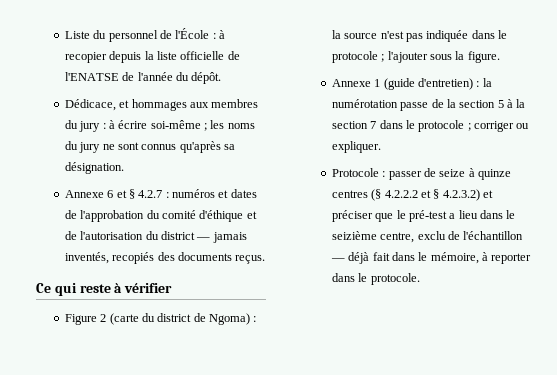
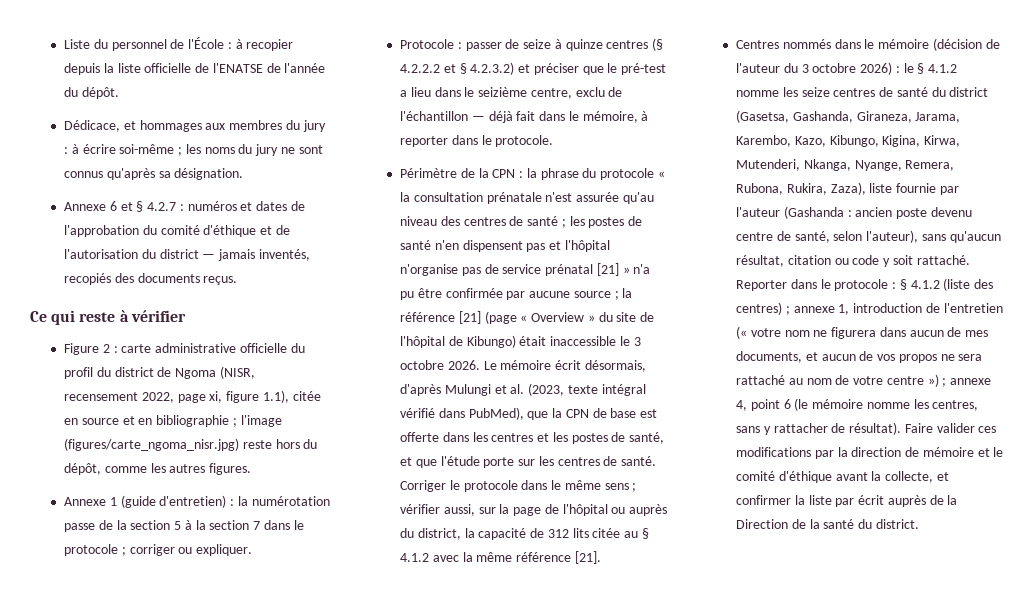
[109,313,257,325] [331,30,508,42] [331,51,500,63] (carte du district de Ngoma) : la source n'est pas indiquée dans le protocole ; l'ajouter sous la figure. -> [113,343,305,353] [63,366,255,379] [63,390,321,403] [63,415,282,427] [63,438,318,451] [63,463,252,475] : carte administrative officielle du profil du district de Ngoma (NISR, recensement 2022, page xi, figure 1.1), citée en source et en bibliographie ; l'image (figures/carte_ngoma_nisr.jpg) reste hors du dépôt, comme les autres figures.
(420, 279) none -> [399,168,666,180] [399,192,654,204] [399,216,643,228] [399,240,610,252] [399,263,651,276] [399,288,633,300] [399,311,655,324] [399,335,641,348] [399,360,646,372] [399,383,646,396] [399,407,658,420] [399,432,665,444] [399,456,657,468] [399,480,637,492] [399,504,668,516] [399,528,650,540] [399,551,601,564] [735,38,1000,51] [735,62,958,75] [735,87,989,97] [735,110,961,123] [735,135,961,147] [735,159,955,171] [735,182,959,195] [735,206,972,219] [735,230,1001,243] [735,255,970,267] [735,278,994,291] [735,302,1003,315] [735,326,989,339] [735,351,983,363] [735,374,992,387] [735,398,979,411] [735,422,997,435] [735,447,1004,459] [735,471,949,483] [735,495,958,507] [735,519,919,529] // Périmètre de la CPN : la phrase du protocole « la consultation prénatale n'est assurée qu'au niveau des centres de santé ; les postes de santé n'en dispensent pas et l'hôpital n'organise pas de service prénatal [21] » n'a pu être confirmée par aucune source ; la référence [21] (page « Overview » du site de l'hôpital de Kibungo) était inaccessible le 3 octobre 2026. Le mémoire écrit désormais, d'après Mulungi et al. (2023, texte intégral vérifié dans PubMed), que la CPN de base est offerte dans les centres et les postes de santé, et que l'étude porte sur les centres de santé. Corriger le protocole dans le même sens ; vérifier aussi, sur la page de l'hôpital ou auprès du district, la capacité de 312 lits citée au § 4.1.2 avec la même référence [21]. // Centres nommés dans le mémoire (décision de l'auteur du 3 octobre 2026) : le § 4.1.2 nomme les seize centres de santé du district (Gasetsa, Gashanda, Giraneza, Jarama, Karembo, Kazo, Kibungo, Kigina, Kirwa, Mutenderi, Nkanga, Nyange, Remera, Rubona, Rukira, Zaza), liste fournie par l'auteur (Gashanda : ancien poste devenu centre de santé, selon l'auteur), sans qu'aucun résultat, citation ou code y soit rattaché. Reporter dans le protocole : § 4.1.2 (liste des centres) ; annexe 1, introduction de l'entretien (« votre nom ne figurera dans aucun de mes documents, et aucun de vos propos ne sera rattaché au nom de votre centre ») ; annexe 4, point 6 (le mémoire nomme les centres, sans y rattacher de résultat). Faire valider ces modifications par la direction de mémoire et le comité d'éthique avant la collecte, et confirmer la liste par écrit auprès de la Direction de la santé du district.

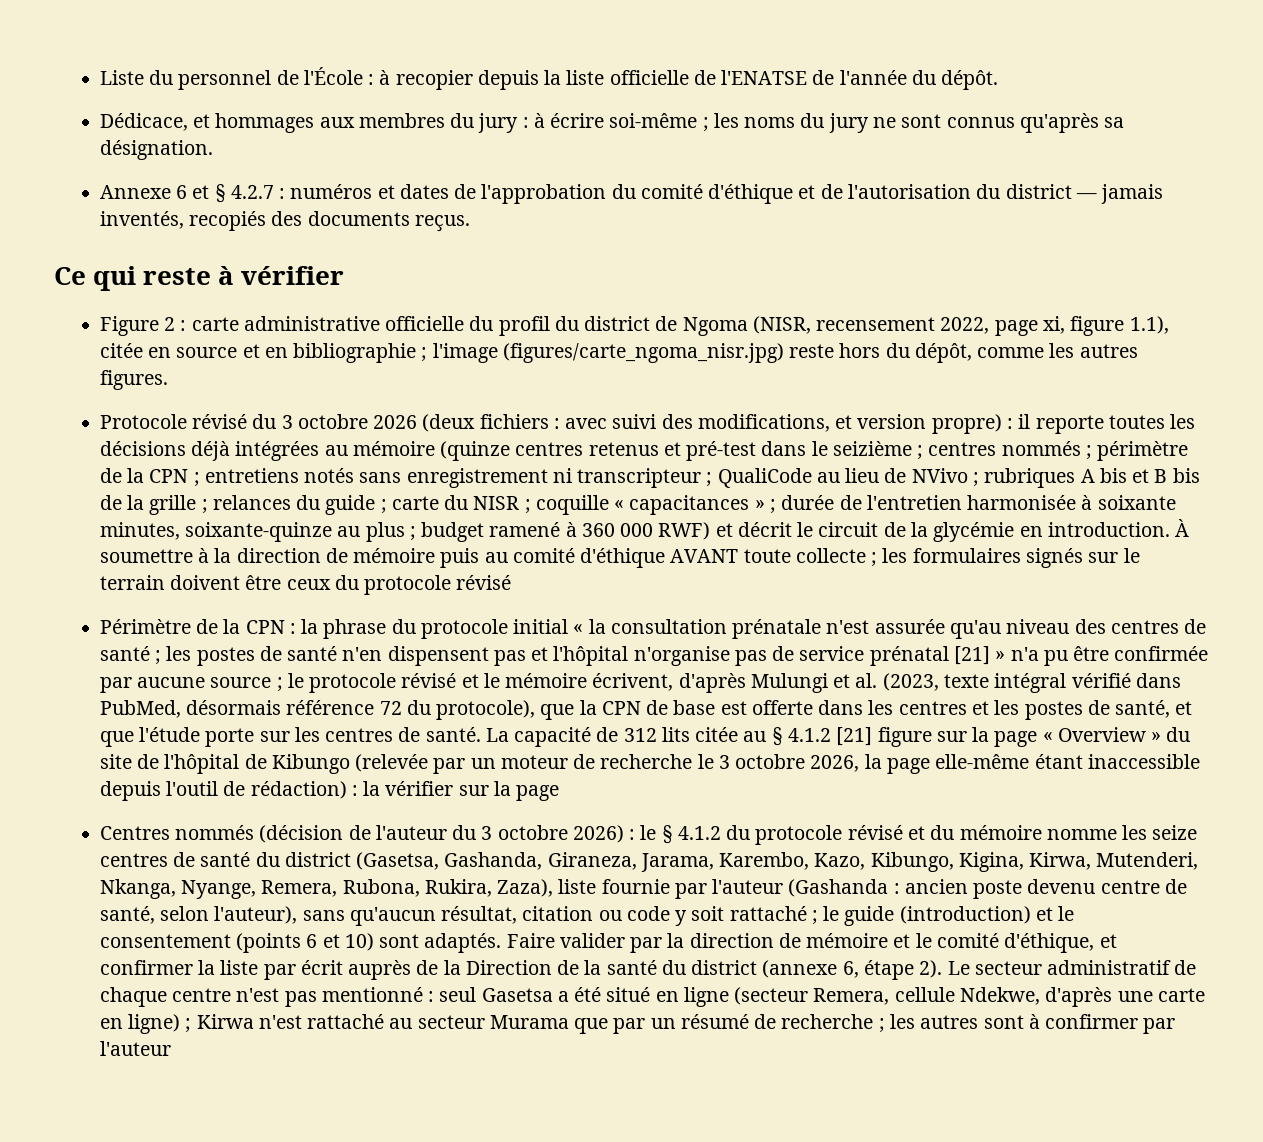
[63,495,330,508] [63,520,304,532] [63,544,253,556] [399,38,664,51] [399,62,667,75] [399,87,623,99] [399,111,649,123] [399,135,554,147] Annexe 1 (guide d'entretien) : la numérotation passe de la section 5 à la section 7 dans le protocole ; corriger ou expliquer. // Protocole : passer de seize à quinze centres (§ 4.2.2.2 et § 4.2.3.2) et préciser que le pré-test a lieu dans le seizième centre, exclu de l'échantillon — déjà fait dans le mémoire, à reporter dans le protocole. -> [99,414,1196,434] [99,441,1189,461] [99,468,1200,488] [99,495,1176,515] [99,519,1190,542] [99,548,1140,568] [99,575,512,595] Protocole révisé du 3 octobre 2026 (deux fichiers : avec suivi des modifications, et version propre) : il reporte toutes les décisions déjà intégrées au mémoire (quinze centres retenus et pré-test dans le seizième ; centres nommés ; périmètre de la CPN ; entretiens notés sans enregistrement ni transcripteur ; QualiCode au lieu de NVivo ; rubriques A bis et B bis de la grille ; relances du guide ; carte du NISR ; coquille « capacitances » ; durée de l'entretien harmonisée à soixante minutes, soixante-quinze au plus ; budget ramené à 360 000 RWF) et décrit le circuit de la glycémie en introduction. À soumettre à la direction de mémoire puis au comité d'éthique AVANT toute collecte ; les formulaires signés sur le terrain doivent être ceux du protocole révisé
(655, 174) none -> [513,619,569,634] initial
[622,288,633,298] [399,311,655,324] [399,335,641,348] [399,360,646,372] la référence [21] (page « Overview » du site de l'hôpital de Kibungo) était inaccessible le 3 octobre 2026. Le mémoire écrit désormais, -> [287,673,674,693] le protocole révisé et le mémoire écrivent,
[468,407,524,420] PubMed), -> [99,700,536,720] PubMed, désormais référence 72 du protocole),
[399,480,637,492] [399,504,668,516] [399,528,475,540] Corriger le protocole dans le même sens ; vérifier aussi, sur la page de l'hôpital ou auprès du district, la -> [485,728,509,742] La
[432,551,601,564] avec la même référence [21]. -> [836,727,1191,747] [99,754,1200,774] [99,781,560,801] [21] figure sur la page « Overview » du site de l'hôpital de Kibungo (relevée par un moteur de recherche le 3 octobre 2026, la page elle-même étant inaccessible depuis l'outil de rédaction) : la vérifier sur la page
[834,39,930,49] dans le mémoire -> (254, 832) none
(958, 68) none -> [726,825,1042,845] du protocole révisé et du mémoire
[916,255,970,265] [735,278,994,291] [735,302,1003,315] [735,326,989,339] [735,351,983,363] [735,374,992,387] [735,398,979,411] [735,422,997,435] [735,447,811,457] rattaché. Reporter dans le protocole : § 4.1.2 (liste des centres) ; annexe 1, introduction de l'entretien (« votre nom ne figurera dans aucun de mes documents, et aucun de vos propos ne sera rattaché au nom de votre centre ») ; annexe 4, point 6 (le mémoire nomme les centres, sans y rattacher de résultat). Faire valider ces modifications -> [729,906,1075,926] [99,933,625,953] rattaché ; le guide (introduction) et le consentement (points 6 et 10) sont adaptés. Faire valider
[778,471,934,483] d'éthique avant la collecte, -> [1004,933,1095,953] d'éthique,
[875,519,919,529] district. -> [691,960,1197,980] [99,987,1205,1007] [99,1014,1176,1034] [99,1041,171,1056] district (annexe 6, étape 2). Le secteur administratif de chaque centre n'est pas mentionné : seul Gasetsa a été situé en ligne (secteur Remera, cellule Ndekwe, d'après une carte en ligne) ; Kirwa n'est rattaché au secteur Murama que par un résumé de recherche ; les autres sont à confirmer par l'auteur

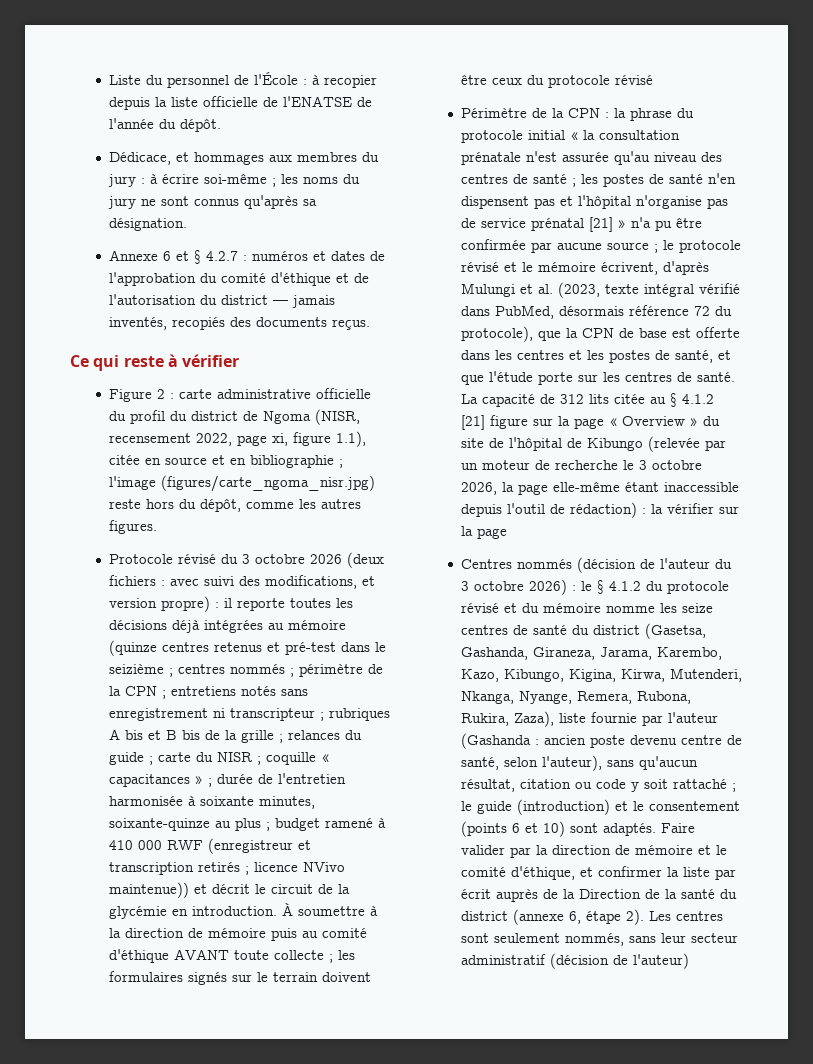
[717,468,979,488] QualiCode au lieu de NVivo ; -> (325, 716) none
[581,522,711,540] 360 000 RWF) -> [109,838,312,854] [109,862,346,875] [109,882,190,898] 410 000 RWF (enregistreur et transcription retirés ; licence NVivo maintenue))
[947,960,1197,975] [99,987,1205,1007] [99,1014,1176,1034] [99,1041,171,1056] Le secteur administratif de chaque centre n'est pas mentionné : seul Gasetsa a été situé en ligne (secteur Remera, cellule Ndekwe, d'après une carte en ligne) ; Kirwa n'est rattaché au secteur Murama que par un résumé de recherche ; les autres sont à confirmer par l'auteur -> [649,911,724,921] [461,933,739,946] [461,953,690,969] Les centres sont seulement nommés, sans leur secteur administratif (décision de l'auteur)

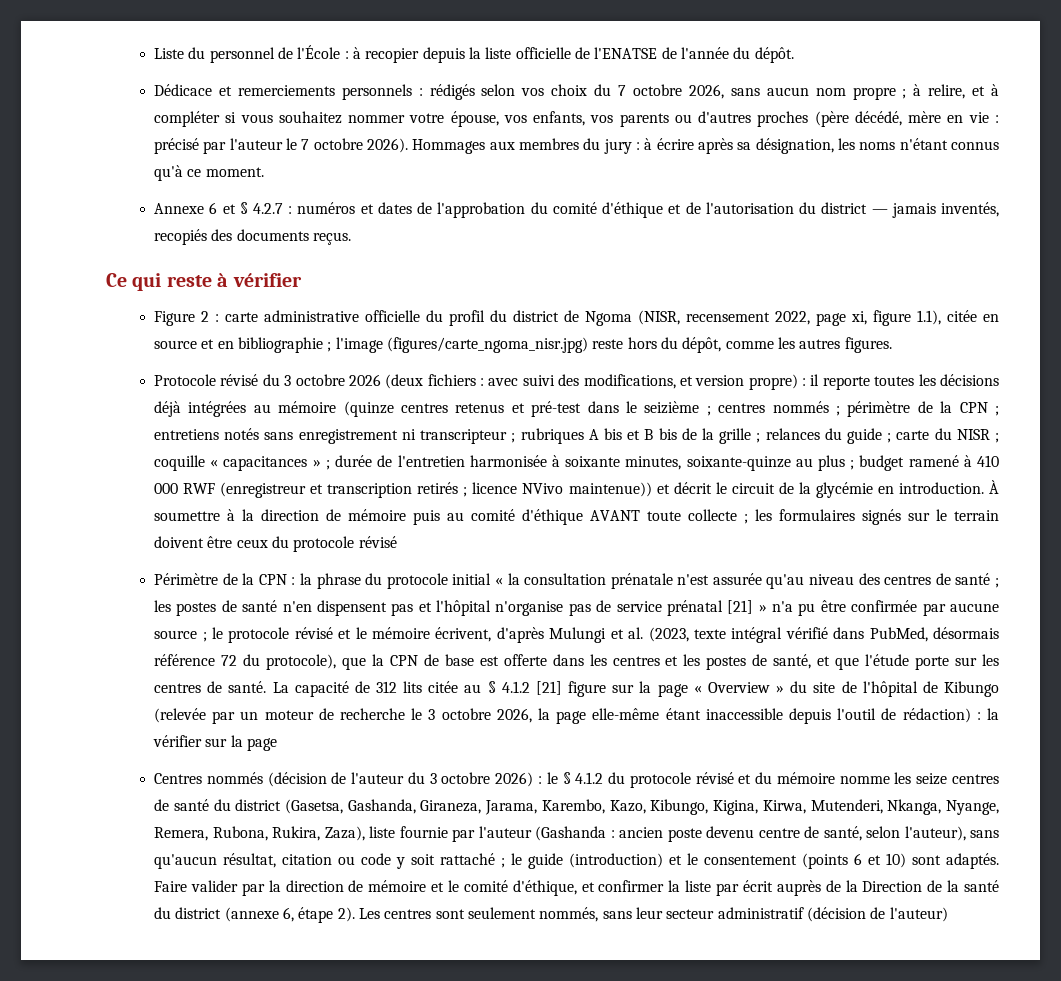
[109,152,265,165] Dédicace, et hommages -> [154,84,1000,100] [154,111,1000,127] [154,138,486,154] Dédicace et remerciements personnels : rédigés selon vos choix du 7 octobre 2026, sans aucun nom propre ; à relire, et à compléter si vous souhaitez nommer votre épouse, vos enfants, vos parents ou d'autres proches (père décédé, mère en vie : précisé par l'auteur le 7 octobre 2026). Hommages
[204,173,361,187] [108,195,318,209] [109,218,188,231] soi-même ; les noms du jury ne sont connus qu'après sa désignation. -> [698,138,1000,154] [154,165,264,181] après sa désignation, les noms n'étant connus qu'à ce moment.

